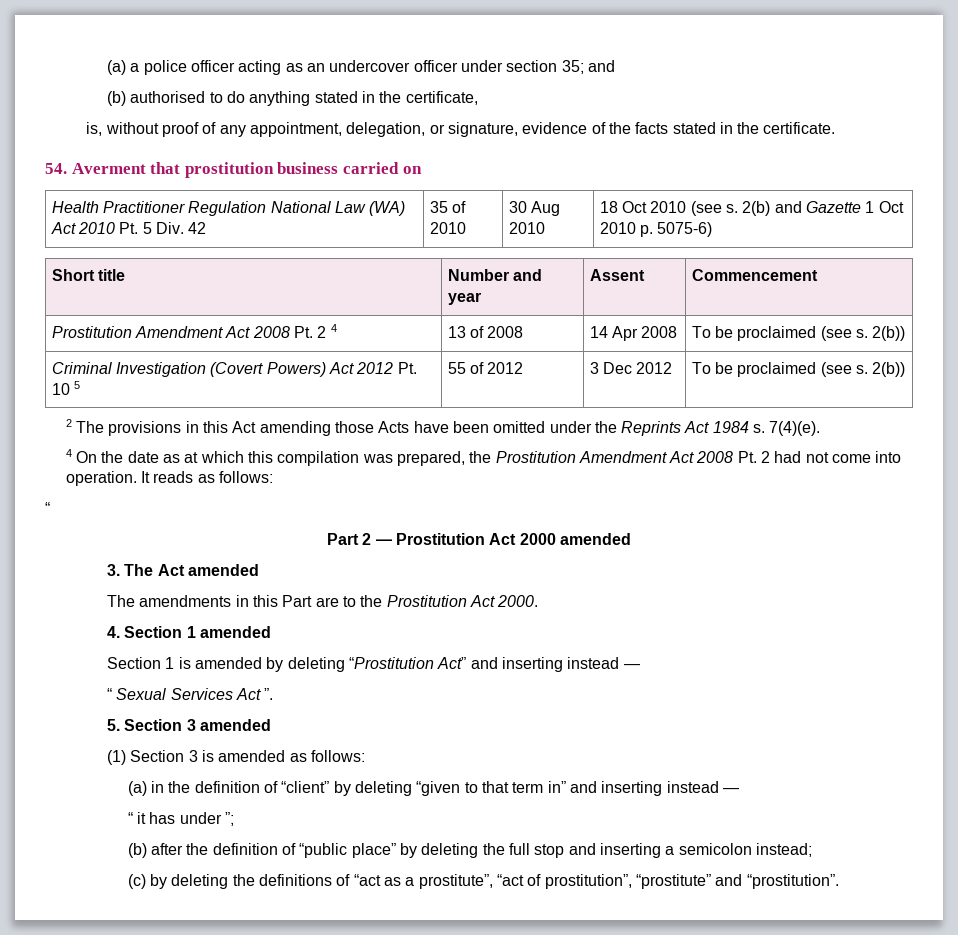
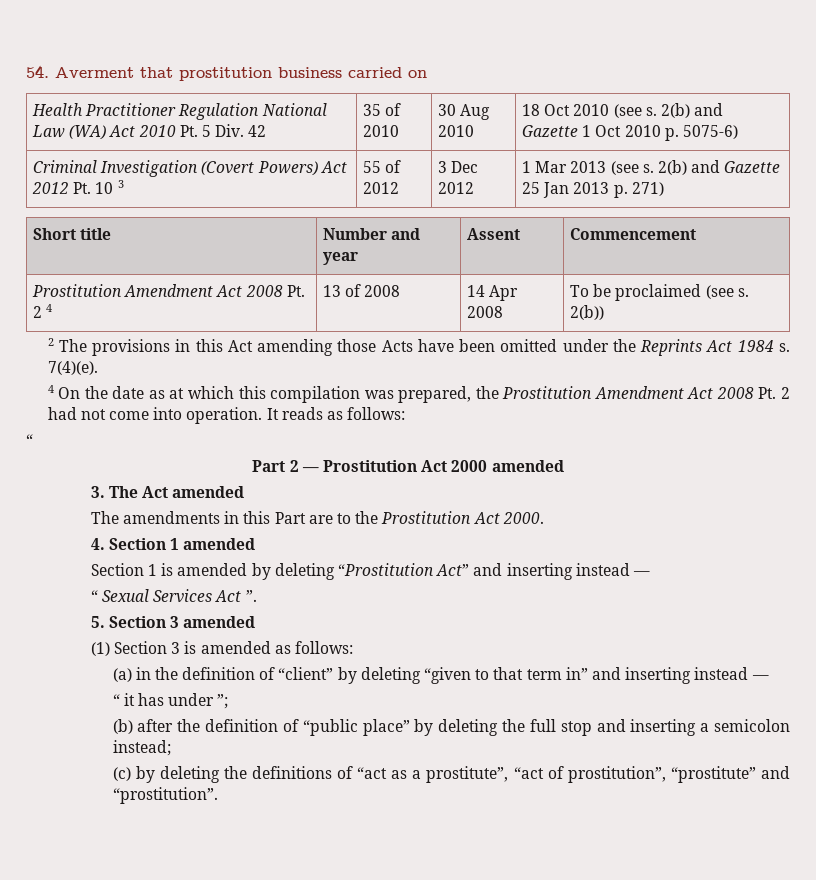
[107,60,615,75] [107,91,478,106] [86,122,836,137] (a) a police officer acting as an undercover officer under section 35; and // (b) authorised to do anything stated in the certificate, // is, without proof of any appointment, delegation, or signature, evidence of the facts stated in the certificate. // -> (26, 71) none
(713, 229) none -> [32,160,347,177] [31,180,124,194] [362,160,402,173] [362,182,399,194] [437,161,479,173] [437,182,474,194] [521,160,781,175] [521,182,664,198] // Criminal Investigation (Covert Powers) Act 2012 Pt. 10 3 | 55 of 2012 | 3 Dec 2012 | 1 Mar 2013 (see s. 2(b) and Gazette 25 Jan 2013 p. 271)
[51,362,417,377] [51,381,81,395] [447,362,524,374] [589,362,673,374] [691,362,906,377] // Criminal Investigation (Covert Powers) Act 2012 Pt. 10 5 | 55 of 2012 | 3 Dec 2012 | To be proclaimed (see s. 2(b)) -> (604, 312) none

